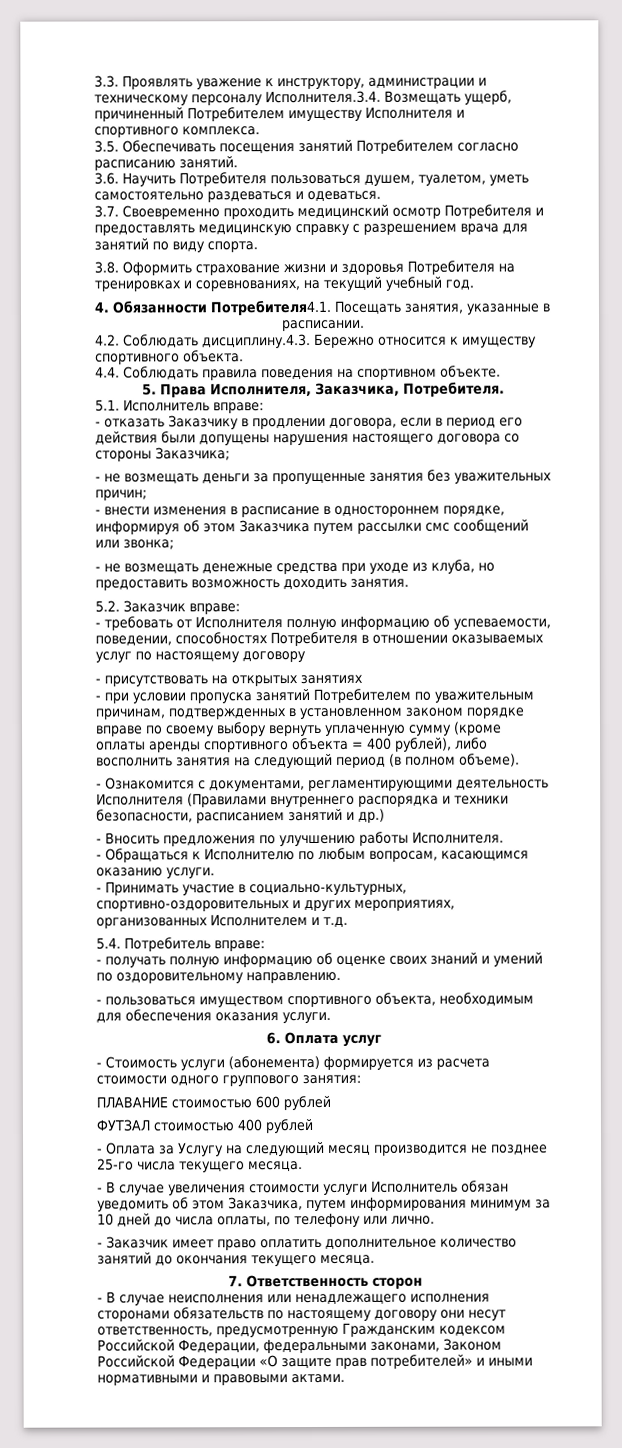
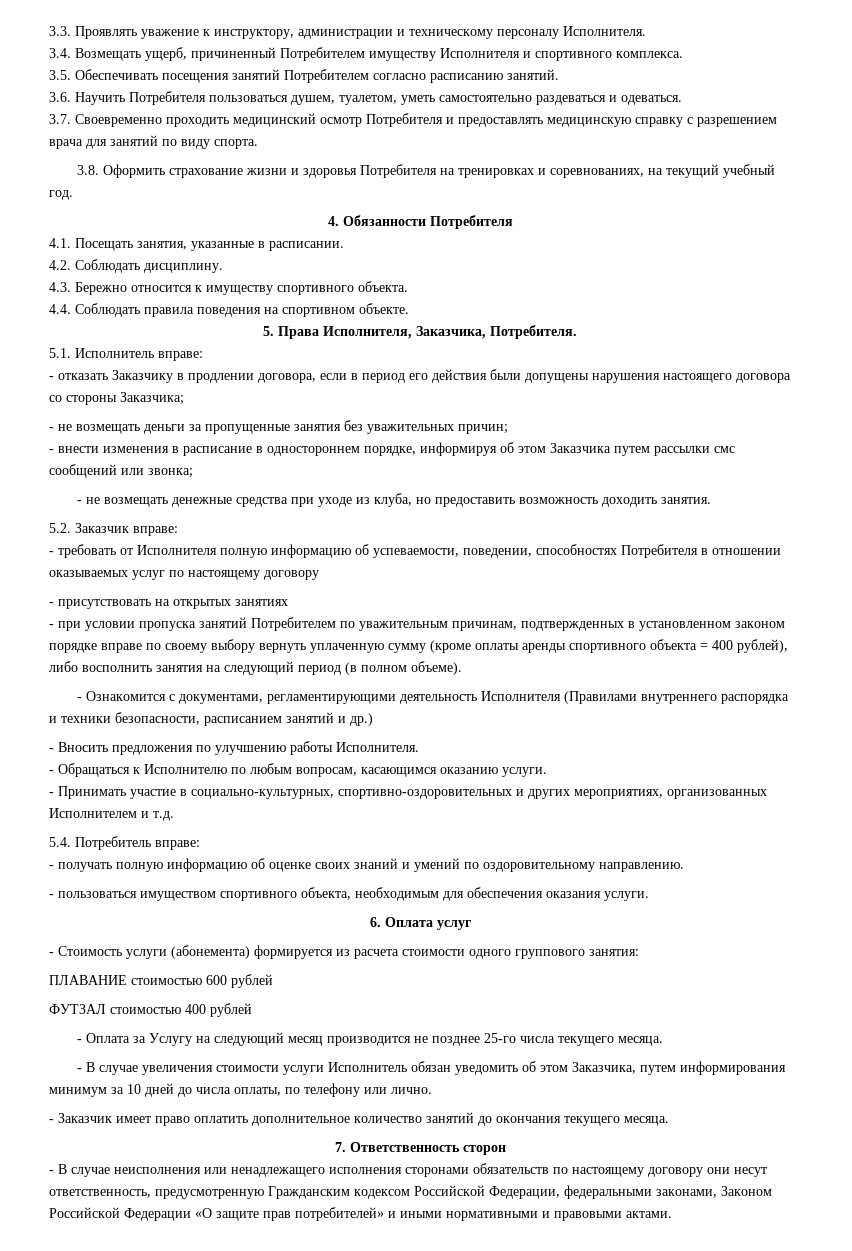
[265,90,381,104] Исполнителя.3.4. -> [563,26,646,36] [49,48,71,58] Исполнителя. // 3.4.
[210,299,332,316] Потребителя4.1. -> [429,215,513,229] [49,238,71,248] Потребителя // 4.1.
[202,334,311,349] дисциплину.4.3. -> [144,263,223,273] [49,282,71,292] дисциплину. // 4.3.

